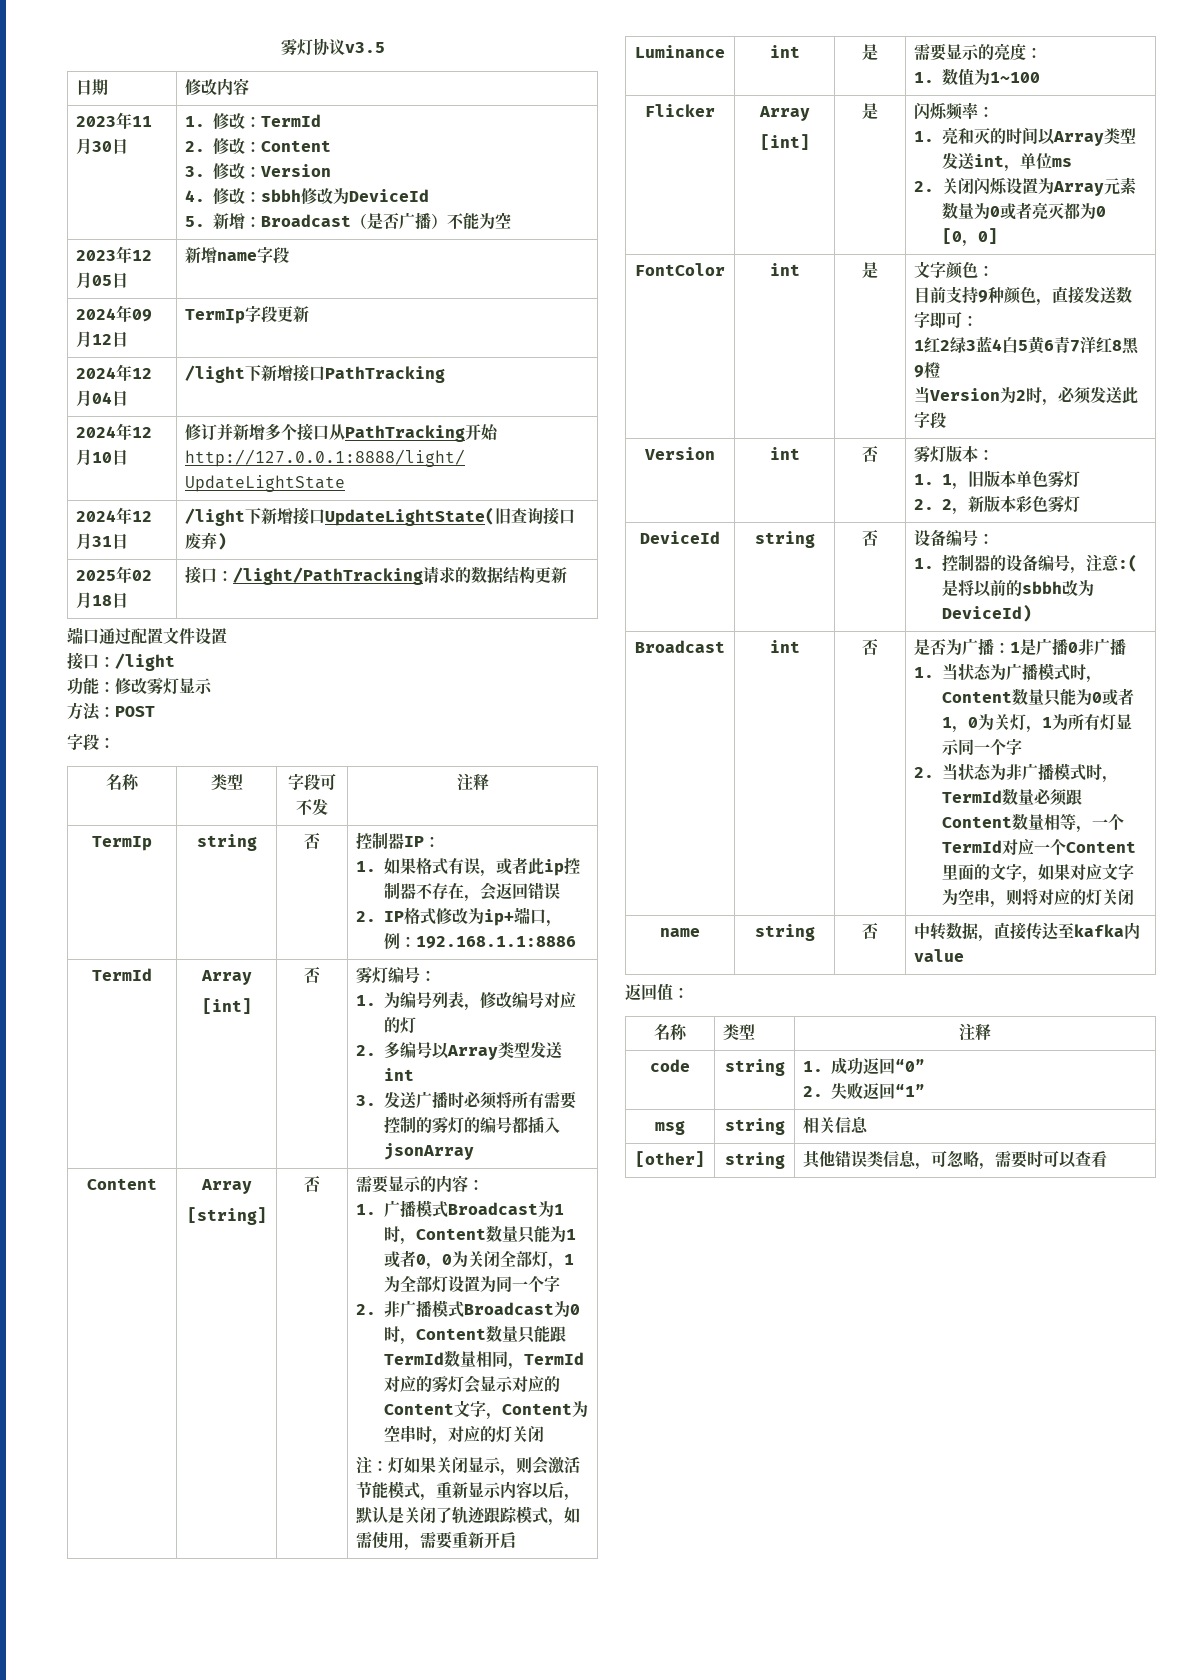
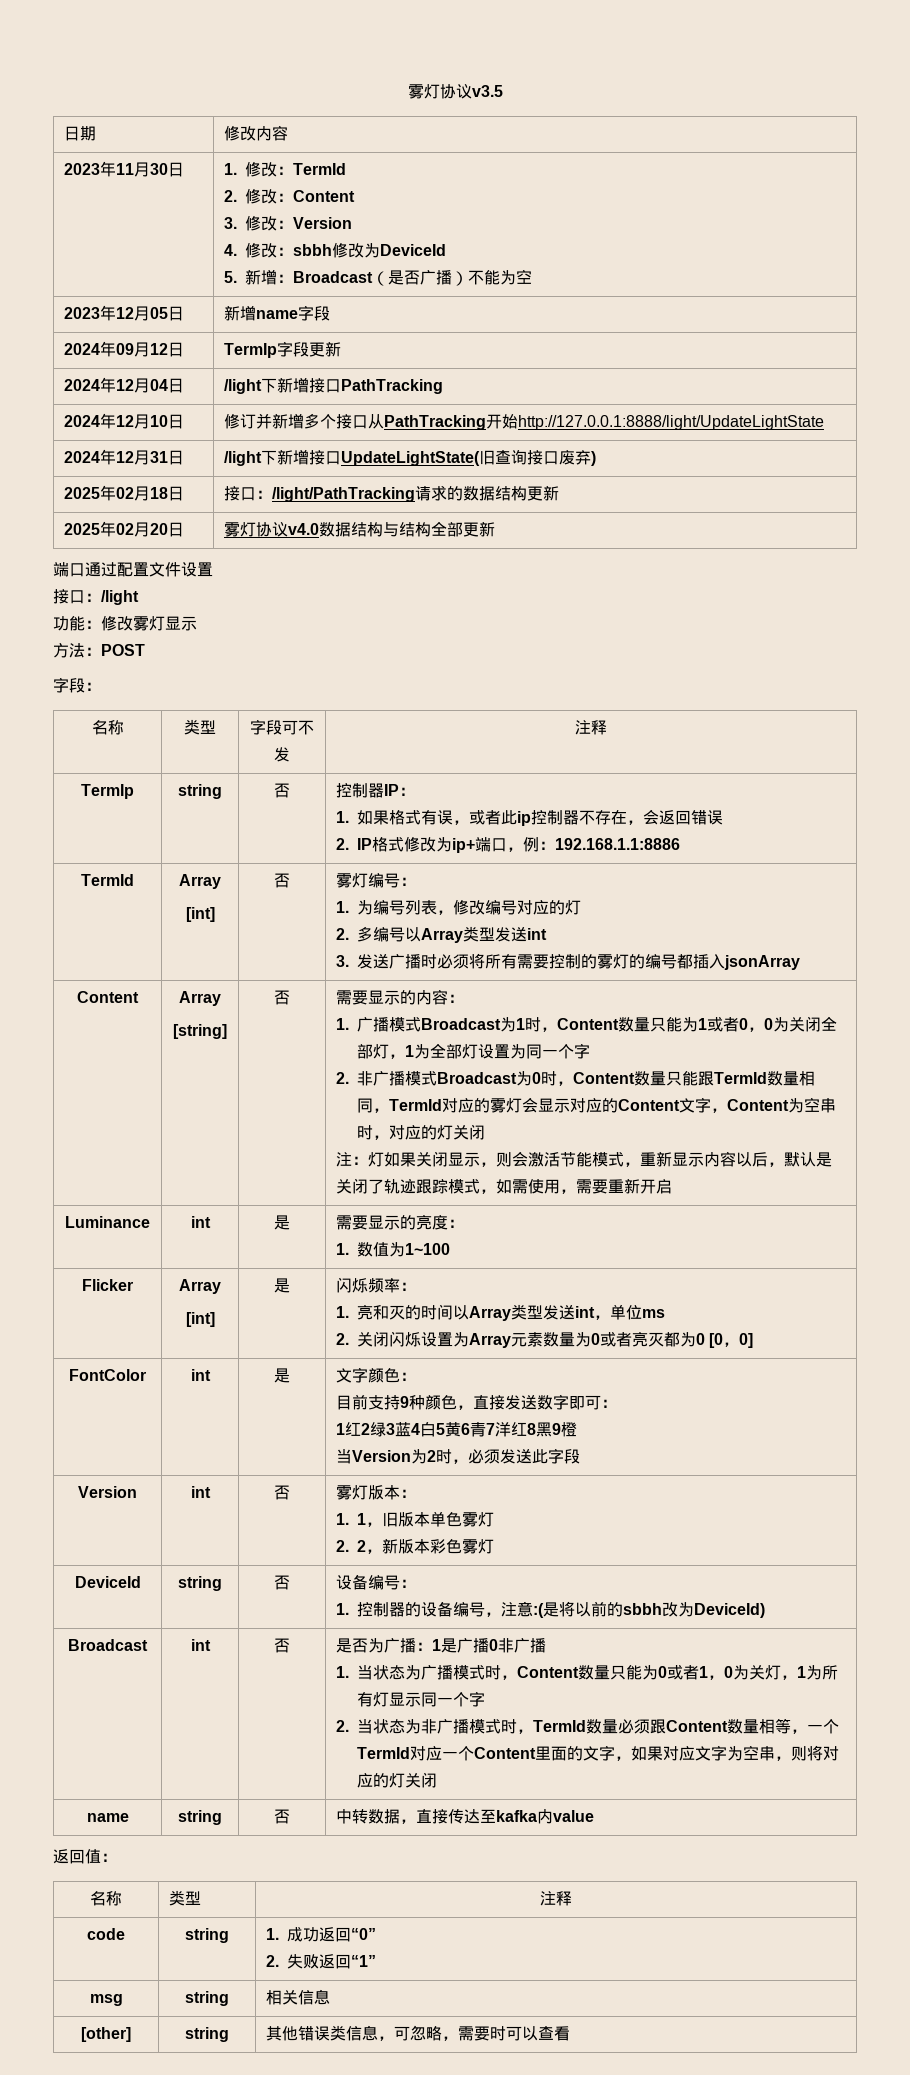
(568, 575) none -> [64,521,185,537] [224,521,496,537] // 2025年02月20日 | 雾灯协议v4.0数据结构与结构全部更新

